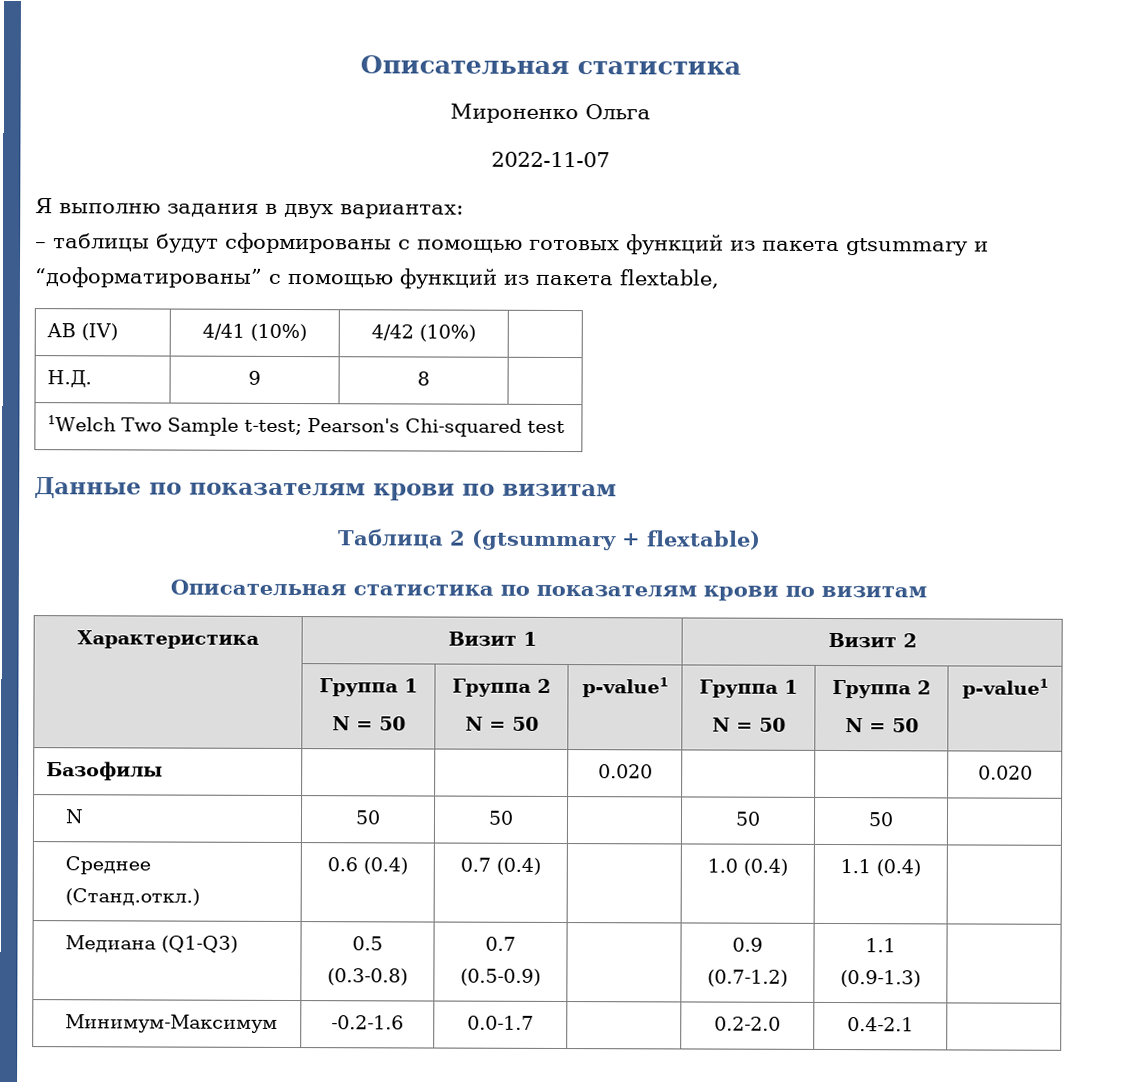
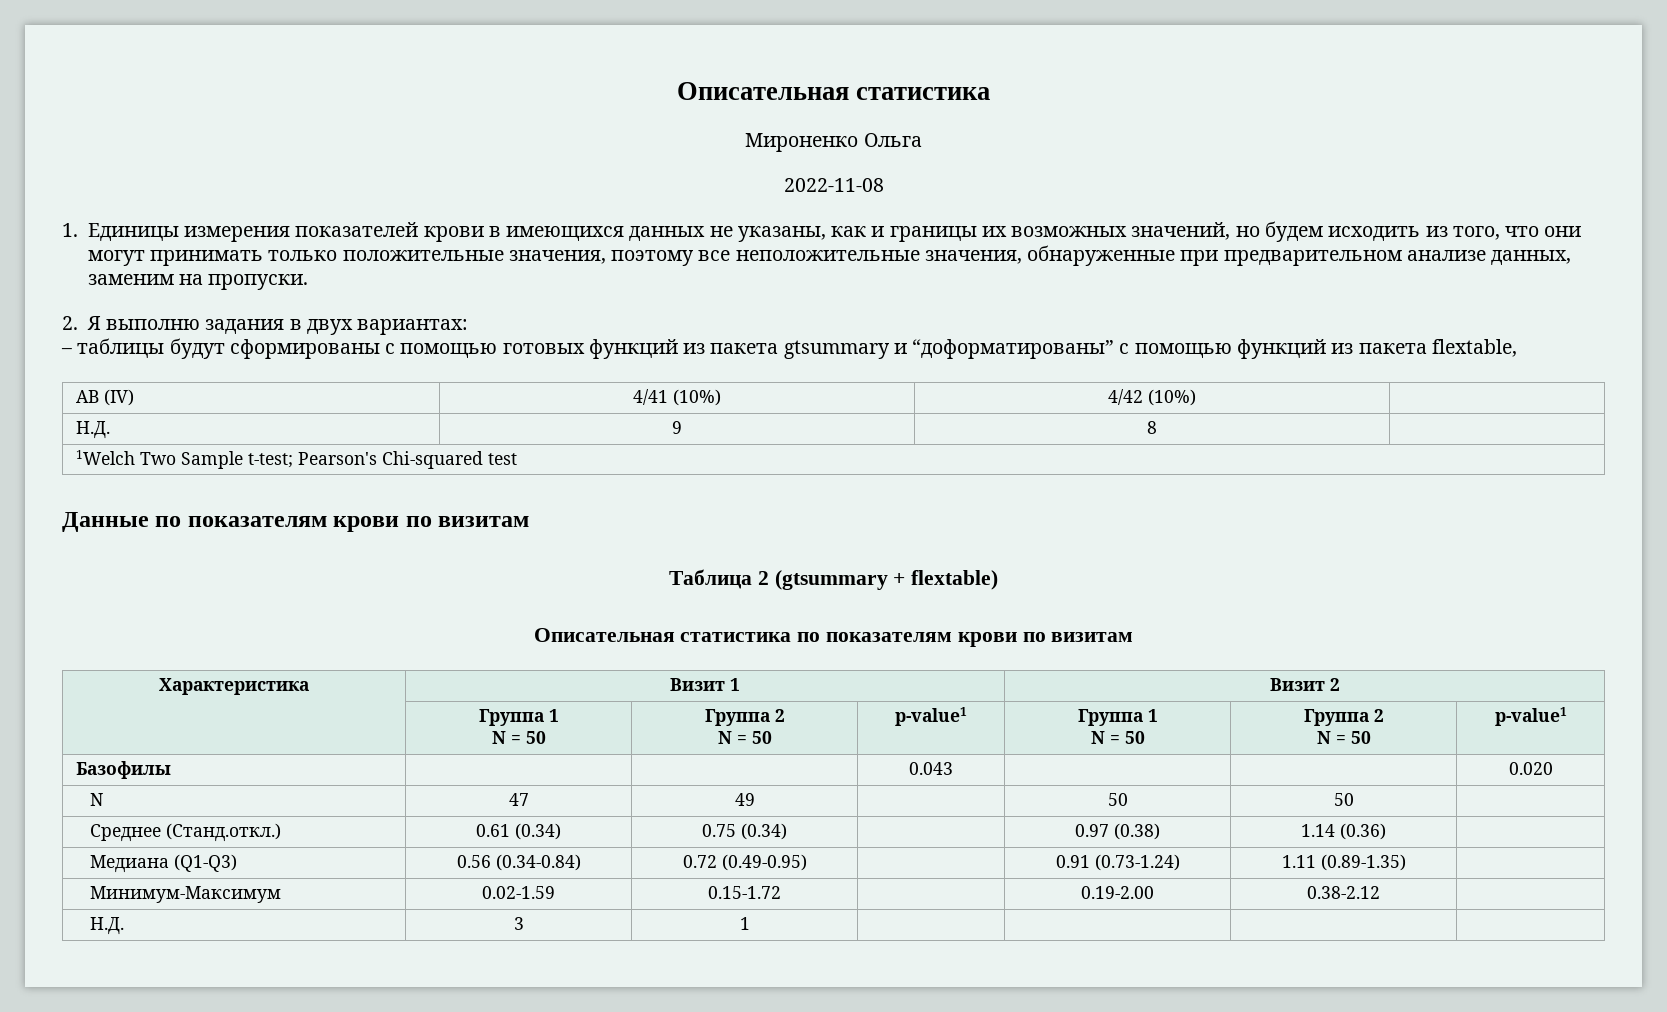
[490,151,610,168] 2022-11-07 // -> [783,178,884,192] [62,221,1582,242] [87,245,1572,266] [87,274,309,290] [62,316,78,330] 2022-11-08 // 1. Единицы измерения показателей крови в имеющихся данных не указаны, как и границы их возможных значений, но будем исходить из того, что они могут принимать только положительные значения, поэтому все неположительные значения, обнаруженные при предварительном анализе данных, заменим на пропуски. // 2.
[597,764,653,779] 0.020 -> [909,762,953,775] 0.043
[355,810,381,825] [488,810,514,825] 50 | 50 -> [508,793,529,806] [734,793,755,806] 47 | 49
[327,857,408,875] [460,857,541,875] [707,858,788,876] [840,859,921,877] [65,935,239,953] [352,936,383,951] [327,968,408,986] [485,936,516,951] [460,968,541,986] [732,937,763,952] [707,969,788,987] [865,938,896,953] [840,970,921,988] [65,1014,279,1033] [331,1015,404,1030] [467,1015,534,1030] [714,1016,781,1031] [847,1017,914,1032] 0.6 (0.4) | 0.7 (0.4) | | 1.0 (0.4) | 1.1 (0.4) | // Медиана (Q1-Q3) | 0.5 (0.3-0.8) | 0.7 (0.5-0.9) | | 0.9 (0.7-1.2) | 1.1 (0.9-1.3) | // Минимум-Максимум | -0.2-1.6 | 0.0-1.7 | | 0.2-2.0 | 0.4-2.1 -> [476,823,561,840] [702,823,787,840] [1075,823,1160,840] [1301,823,1386,840] [89,854,237,873] [456,854,581,871] [682,854,807,871] [1055,854,1180,871] [1281,854,1406,871] [89,886,281,903] [482,886,555,899] [708,886,781,899] [1081,886,1154,899] [1307,886,1380,899] [89,917,124,935] [513,917,524,930] [739,917,750,930] 0.61 (0.34) | 0.75 (0.34) | | 0.97 (0.38) | 1.14 (0.36) | // Медиана (Q1-Q3) | 0.56 (0.34-0.84) | 0.72 (0.49-0.95) | | 0.91 (0.73-1.24) | 1.11 (0.89-1.35) | // Минимум-Максимум | 0.02-1.59 | 0.15-1.72 | | 0.19-2.00 | 0.38-2.12 | // Н.Д. | 3 | 1 | | |

